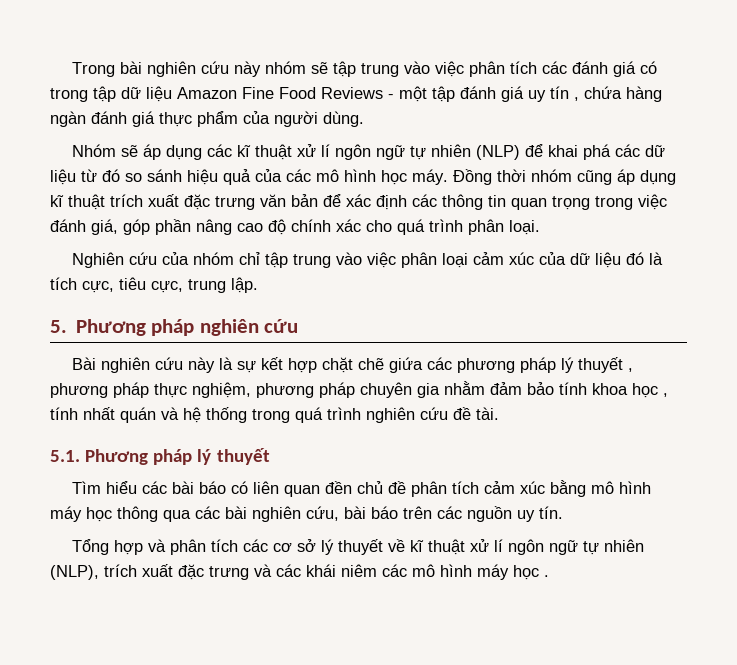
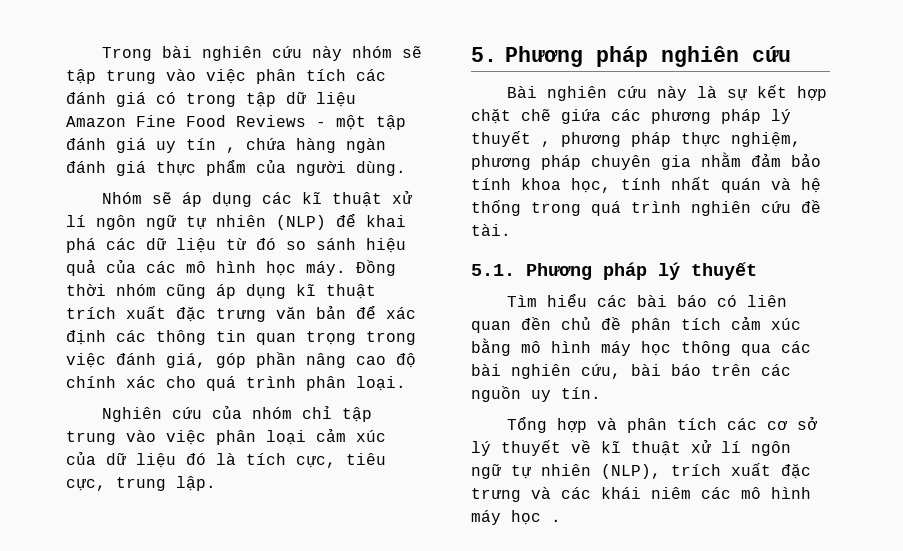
[632,383,668,398] học , -> [571,178,611,193] học,

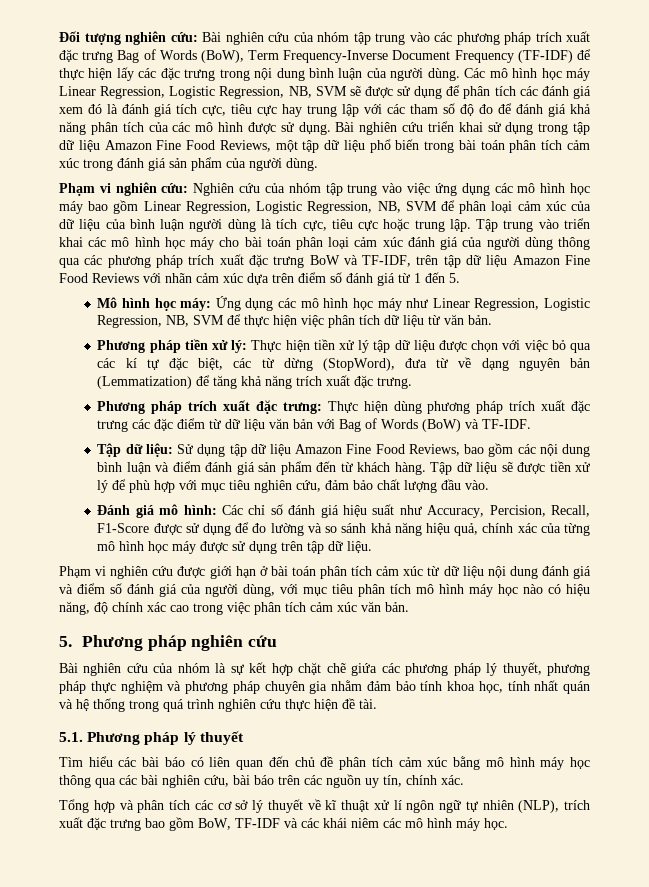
[101,46,422,61] [66,69,246,84] Trong bài nghiên cứu này nhóm sẽ tập trung vào việc -> [59,31,590,45] [59,49,591,63] [59,67,591,81] [59,85,461,99] Đối tượng nghiên cứu: Bài nghiên cứu của nhóm tập trung vào các phương pháp trích xuất đặc trưng Bag of Words (BoW), Term Frequency-Inverse Document Frequency (TF-IDF) để thực hiện lấy các đặc trưng trong nội dung bình luận của người dùng. Các mô hình học máy Linear Regression, Logistic Regression, NB, SVM sẽ được sử dụng để
[156,92,176,104] có -> [59,103,591,117] [59,121,534,135] xem đó là đánh giá tích cực, tiêu cực hay trung lập với các tham số độ đo để đánh giá khả năng phân tích của các mô hình được sử dụng. Bài nghiên cứu triển khai sử dụng
[236,115,406,130] [66,138,386,153] [66,160,406,176] [101,191,412,207] [66,214,406,230] [66,238,406,253] [66,260,396,276] [66,284,376,299] [66,306,416,322] [66,330,416,345] [66,352,416,368] [66,376,406,391] [101,406,372,422] [66,430,206,445] Reviews - một tập đánh giá uy tín , chứa hàng ngàn đánh giá thực phẩm của người dùng. // Nhóm sẽ áp dụng các kĩ thuật xử lí ngôn ngữ tự nhiên (NLP) để khai phá các dữ liệu từ đó so sánh hiệu quả của các mô hình học máy. Đồng thời nhóm cũng áp dụng kĩ thuật trích xuất đặc trưng văn bản để xác định các thông tin quan trọng trong việc đánh giá, góp phần nâng cao độ chính xác cho quá trình phân loại. // Nghiên cứu của nhóm chỉ tập trung vào việc -> [219,139,590,153] [59,157,318,171] [59,182,590,196] [59,200,455,214] Reviews, một tập dữ liệu phổ biến trong bài toán phân tích cảm xúc trong đánh giá sản phẩm của người dùng. // Phạm vi nghiên cứu: Nghiên cứu của nhóm tập trung vào việc ứng dụng các mô hình học máy bao gồm Linear Regression, Logistic Regression, NB, SVM để
[186,453,206,465] đó -> [105,219,256,232] của bình luận người dùng
[66,479,106,491] cực, -> [358,218,410,231] cực hoặc
(216, 483) none -> [476,218,590,232] [59,237,590,250] [59,254,590,268] [59,272,460,286] [97,296,590,311] [97,314,493,328] [97,339,592,353] [97,357,590,371] [97,375,413,389] [97,400,591,414] [97,418,532,432] [97,443,590,457] [97,461,591,475] [97,479,490,493] [97,504,590,518] [97,522,590,536] [97,541,373,554] [59,566,592,579] [59,583,590,597] [59,601,409,615] Tập trung vào triển khai các mô hình học máy cho bài toán phân loại cảm xúc đánh giá của người dùng thông qua các phương pháp trích xuất đặc trưng BoW và TF-IDF, trên tập dữ liệu Amazon Fine Food Reviews với nhãn cảm xúc dựa trên điểm số đánh giá từ 1 đến 5. // Mô hình học máy: Ứng dụng các mô hình học máy như Linear Regression, Logistic Regression, NB, SVM để thực hiện việc phân tích dữ liệu từ văn bản. // Phương pháp tiền xử lý: Thực hiện tiền xử lý tập dữ liệu được chọn với việc bỏ qua các kí tự đặc biệt, các từ dừng (StopWord), đưa từ về dạng nguyên bản (Lemmatization) để tăng khả năng trích xuất đặc trưng. // Phương pháp trích xuất đặc trưng: Thực hiện dùng phương pháp trích xuất đặc trưng các đặc điểm từ dữ liệu văn bản với Bag of Words (BoW) và TF-IDF. // Tập dữ liệu: Sử dụng tập dữ liệu Amazon Fine Food Reviews, bao gồm các nội dung bình luận và điểm đánh giá sản phẩm đến từ khách hàng. Tập dữ liệu sẽ được tiền xử lý để phù hợp với mục tiêu nghiên cứu, đảm bảo chất lượng đầu vào. // Đánh giá mô hình: Các chỉ số đánh giá hiệu suất như Accuracy, Percision, Recall, F1-Score được sử dụng để đo lường và so sánh khả năng hiệu quả, chính xác của từng mô hình học máy được sử dụng trên tập dữ liệu. // Phạm vi nghiên cứu được giới hạn ở bài toán phân tích cảm xúc từ dữ liệu nội dung đánh giá và điểm số đánh giá của người dùng, với mục tiêu phân tích mô hình máy học nào có hiệu năng, độ chính xác cao trong việc phân tích cảm xúc văn bản.
[656,86,687,101] này -> [153,663,210,673] của nhóm
[471,131,551,147] thuyết , -> [502,662,542,676] thuyết,
[731,132,801,147] nghiệm, -> [120,681,182,694] nghiệm và
(791, 207) none -> [285,699,338,711] thực hiện
[521,317,551,330] đền -> [268,756,289,767] đến
[561,387,601,399] tín. -> [383,775,464,787] tín, chính xác.
(521, 495) none -> [145,817,280,831] bao gồm BoW, TF-IDF
[511,510,561,525] học . -> [484,818,508,830] học.

